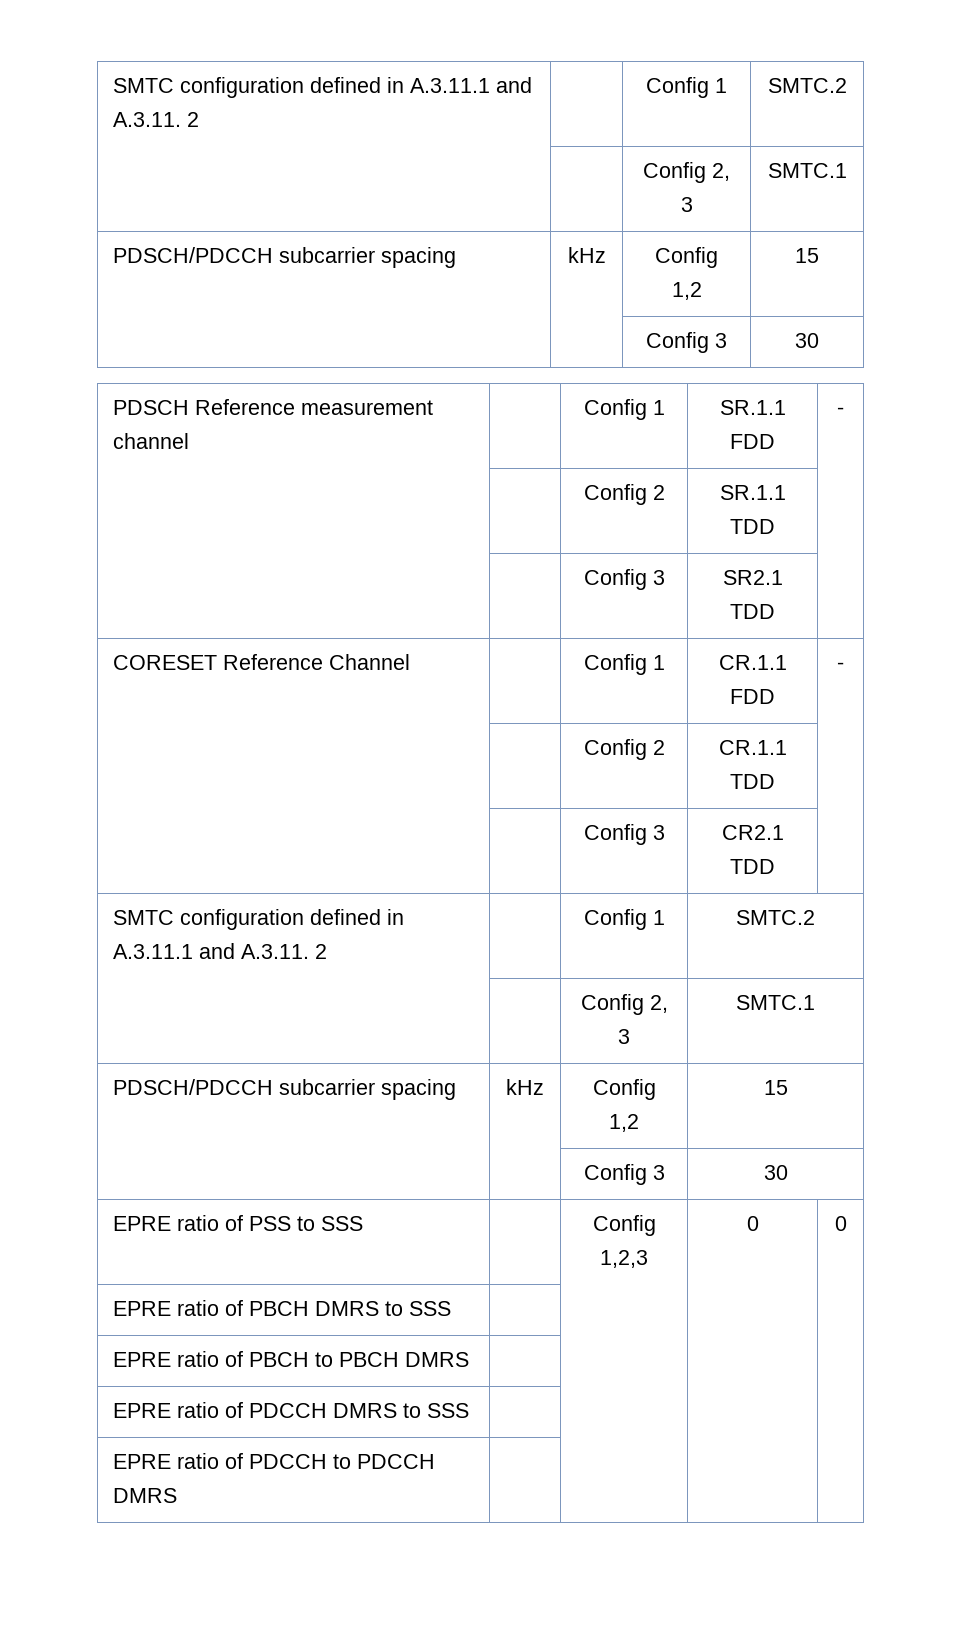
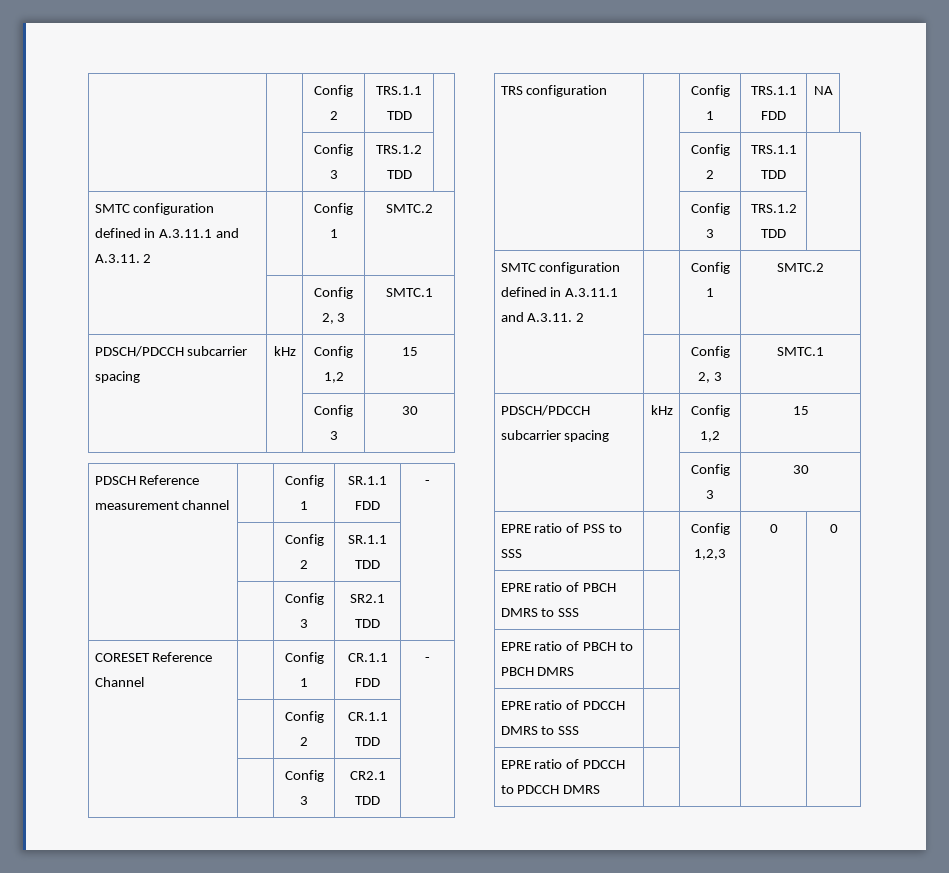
(113, 85) none -> [314,85,353,97] [329,111,338,120] [376,86,422,95] [386,111,412,120] [314,144,353,156] [329,170,338,179] [376,145,422,154] [386,170,412,179] | | Config 2 | TRS.1.1 TDD | // | | Config 3 | TRS.1.2 TDD | //
(775, 866) none -> [500,85,608,97] [690,85,730,97] [706,111,714,120] [750,86,797,95] [761,111,786,120] [813,86,833,95] [690,144,730,156] [706,170,714,179] [750,145,797,154] [761,170,786,179] [690,203,730,215] [706,229,714,238] [750,204,797,213] [761,229,786,238] // TRS configuration | | Config 1 | TRS.1.1 FDD | NA // | | Config 2 | TRS.1.1 TDD | // | | Config 3 | TRS.1.2 TDD |

